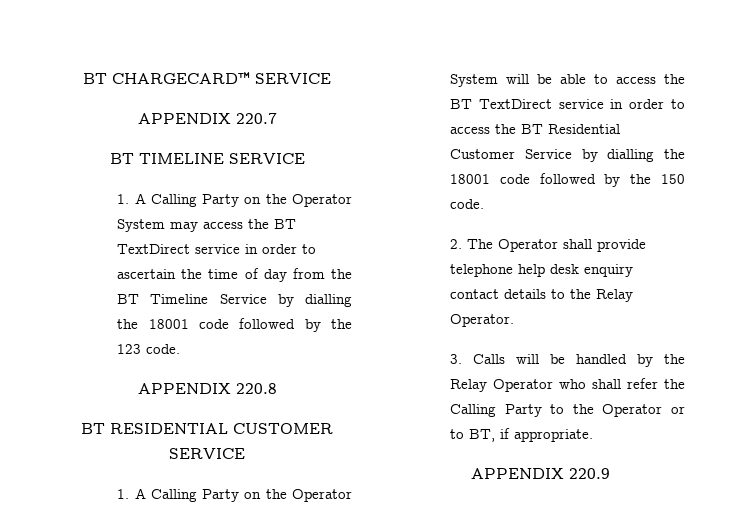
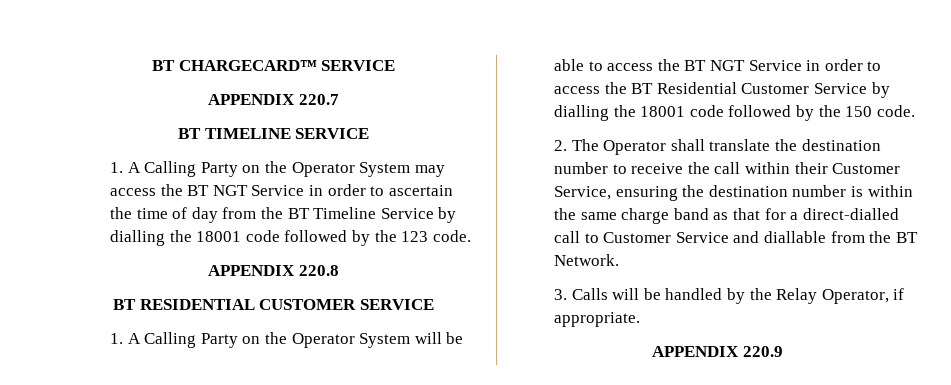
[117,244,241,254] TextDirect service -> [212,185,305,196] NGT Service
[478,99,604,109] TextDirect service -> [709,60,802,71] NGT Service
[597,239,647,252] [450,264,634,277] [450,289,634,302] [450,314,515,327] provide telephone help desk enquiry contact details to the Relay Operator. -> [709,139,881,151] [553,162,901,174] [553,185,913,201] [553,208,899,224] [553,231,918,243] [553,254,619,266] translate the destination number to receive the call within their Customer Service, ensuring the destination number is within the same charge band as that for a direct-dialled call to Customer Service and diallable from the BT Network.
[493,378,685,392] [450,404,685,417] [450,429,496,442] Operator who shall refer the Calling Party to the Operator or to BT, -> [821,289,889,304] Operator,

